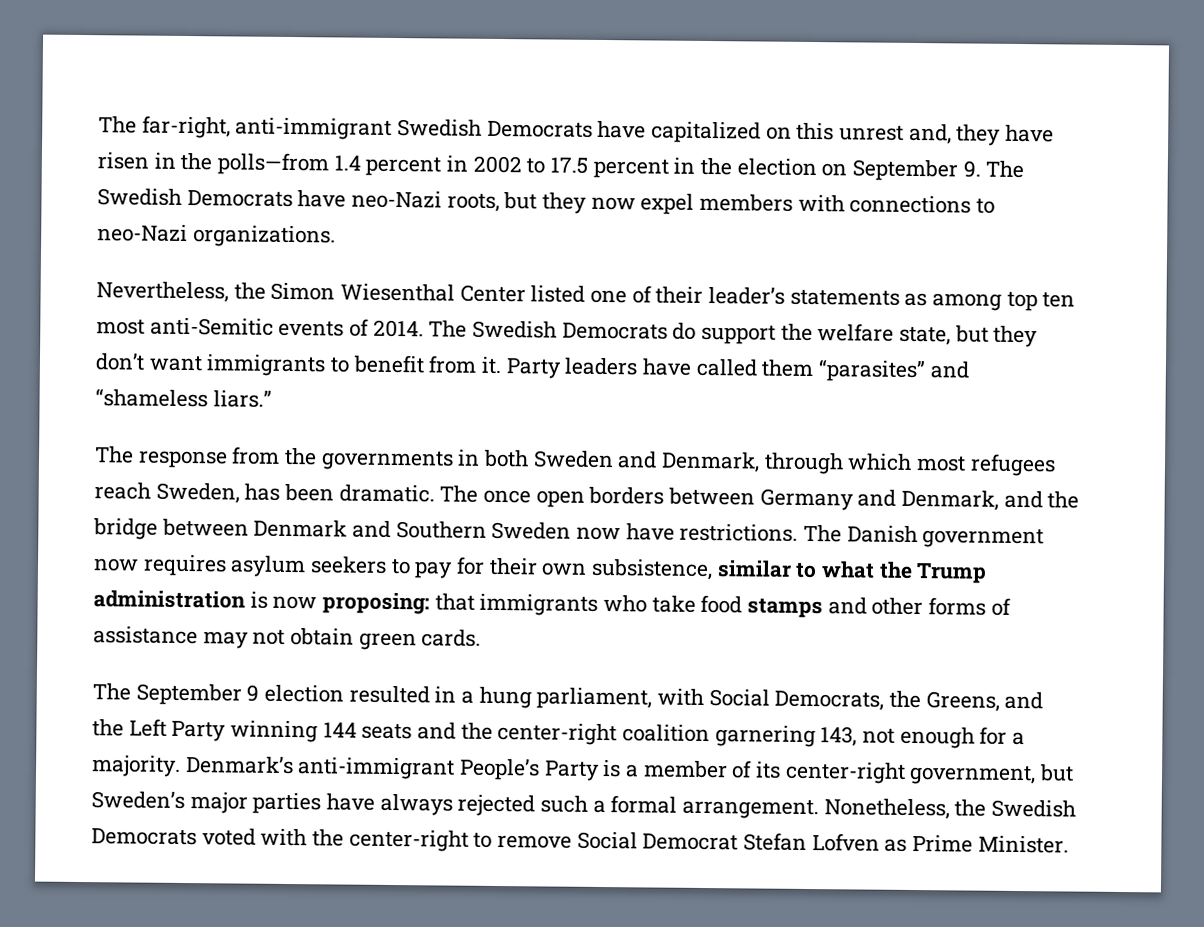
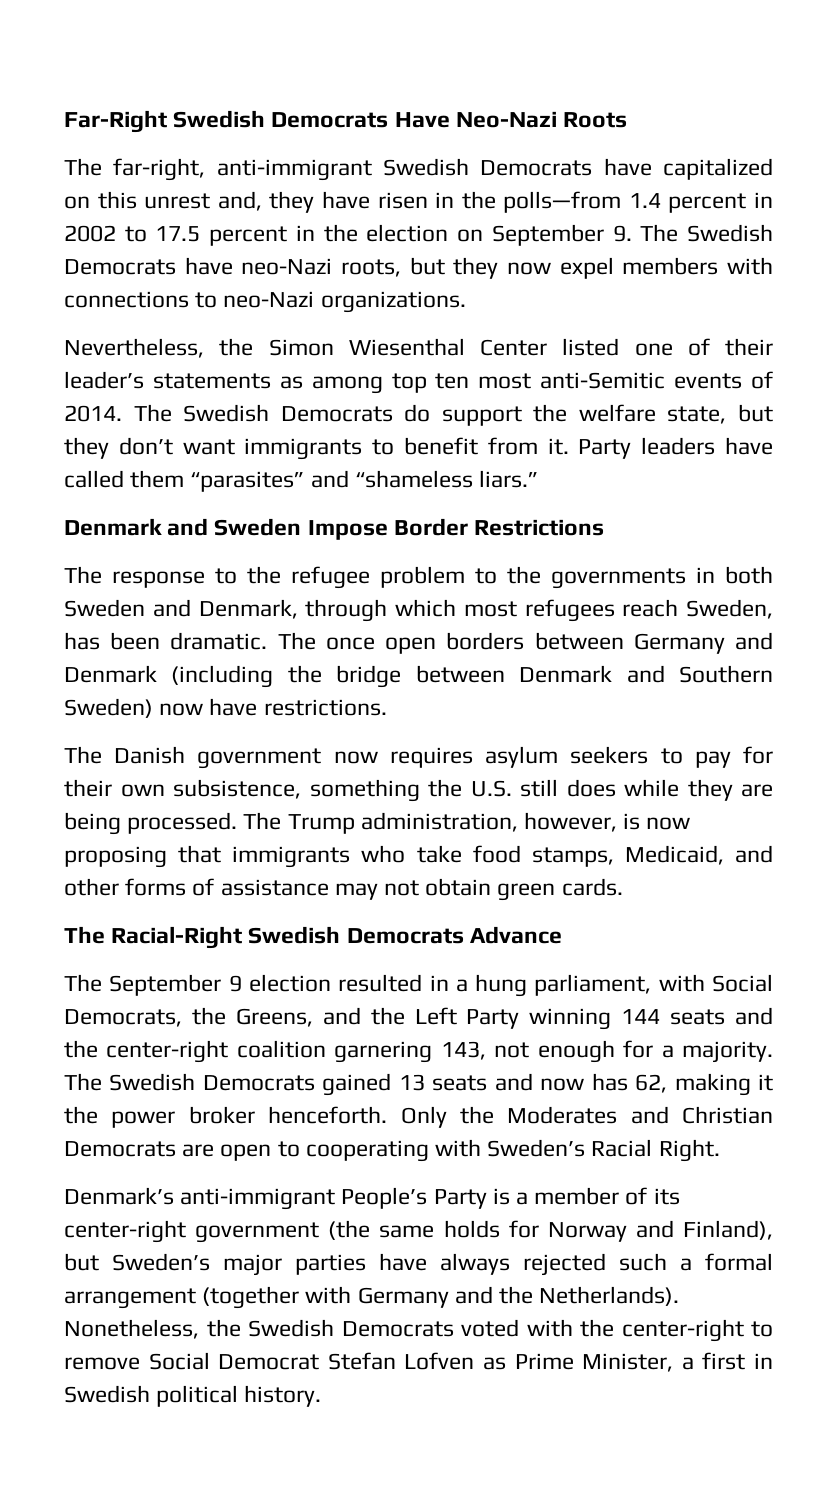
(98, 125) none -> [64,110,628,133] Far-Right Swedish Democrats Have Neo-Nazi Roots //
[94,446,281,469] The response from -> [64,518,605,540] [64,566,497,589] Denmark and Sweden Impose Border Restrictions // The response to the refugee problem to
[901,489,1043,511] Denmark, and -> [64,665,274,688] Denmark (including
[491,521,572,540] Sweden -> [64,698,153,718] Sweden)
(799, 532) none -> (387, 707) //
[716,560,988,584] [93,590,246,609] similar to what the Trump administration -> [309,779,773,802] [64,812,618,835] something the U.S. still does while they are being processed. The Trump administration, however,
[322,592,431,615] proposing: -> [64,846,167,868] proposing
[747,598,824,619] stamps -> [531,845,724,867] stamps, Medicaid,
(482, 638) none -> [64,926,562,949] // The Racial-Right Swedish Democrats Advance
(181, 766) none -> [64,1073,773,1096] [64,1106,773,1128] [64,1139,720,1162] The Swedish Democrats gained 13 seats and now has 62, making it the power broker henceforth. Only the Moderates and Christian Democrats are open to cooperating with Sweden’s Racial Right. //
[909,764,1037,786] government, -> [195,1220,773,1243] government (the same holds for Norway and Finland),
[682,798,820,820] arrangement. -> [64,1286,680,1309] arrangement (together with Germany and the Netherlands).
[977,835,1069,854] Minister. -> [582,1352,774,1372] [64,1385,322,1407] Minister, a first in Swedish political history.

